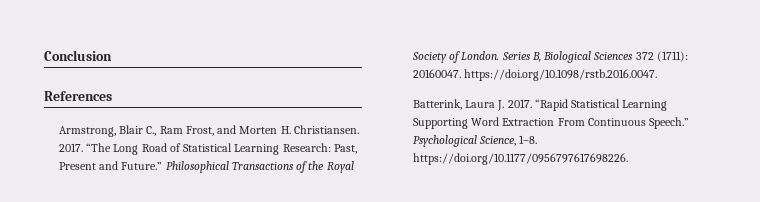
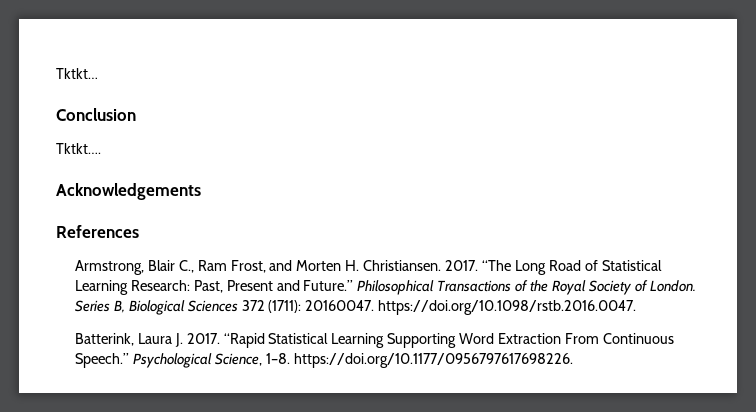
(44, 55) none -> [56,68,98,79] Tktkt… //
(112, 55) none -> [56,143,101,154] [56,183,201,200] // Tktkt…. // Acknowledgements

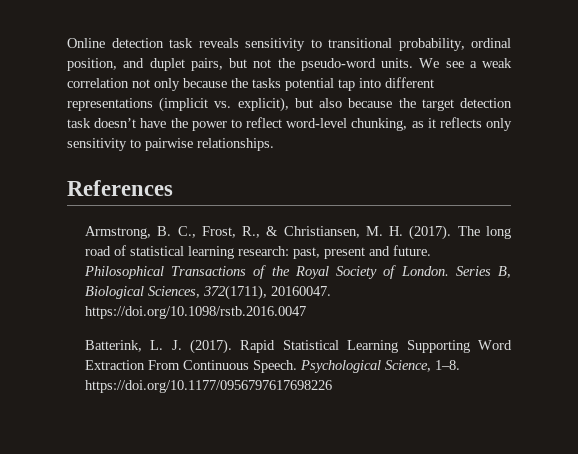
[56,68,98,79] [56,108,136,121] [56,143,101,154] [56,183,201,200] [56,225,139,238] [74,260,662,275] [74,280,354,295] Tktkt… // Conclusion // Tktkt…. // Acknowledgements // References // Armstrong, Blair C., Ram Frost, and Morten H. Christiansen. 2017. “The Long Road of Statistical Learning Research: Past, Present and Future.” -> [67,38,511,51] [67,58,512,71] [67,77,434,91] [67,97,512,112] [67,117,512,131] [67,138,274,151] [67,180,173,196] [84,225,512,240] [84,245,431,259] Online detection task reveals sensitivity to transitional probability, ordinal position, and duplet pairs, but not the pseudo-word units. We see a weak correlation not only because the tasks potential tap into different representations (implicit vs. explicit), but also because the target detection task doesn’t have the power to reflect word-level chunking, as it reflects only sensitivity to pairwise relationships. // References // Armstrong, B. C., Frost, R., & Christiansen, M. H. (2017). The long road of statistical learning research: past, present and future.
[187,300,637,315] [74,333,265,348] Sciences 372 (1711): 20160047. https://doi.org/10.1098/rstb.2016.0047. // Batterink, Laura J. 2017. “Rapid -> [147,285,331,300] [84,306,306,319] [84,339,276,354] Sciences, 372(1711), 20160047. https://doi.org/10.1098/rstb.2016.0047 // Batterink, L. J. (2017). Rapid
[74,353,129,368] Speech.” -> [252,360,297,373] Speech.
[293,353,573,368] https://doi.org/10.1177/0956797617698226. -> [84,380,332,393] https://doi.org/10.1177/0956797617698226

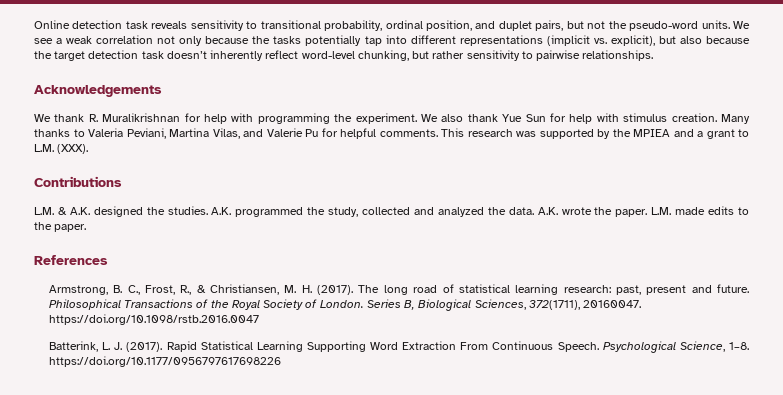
[285,78,334,91] potential -> [305,35,362,46] potentially
[140,117,512,131] [67,138,274,151] have the power to reflect word-level chunking, as it reflects only sensitivity to pairwise relationships. -> [210,50,654,61] [34,85,162,97] [34,113,750,124] [34,128,749,139] [34,144,89,154] [34,176,122,187] [34,206,749,217] [34,222,87,232] inherently reflect word-level chunking, but rather sensitivity to pairwise relationships. // Acknowledgements // We thank R. Muralikrishnan for help with programming the experiment. We also thank Yue Sun for help with stimulus creation. Many thanks to Valeria Peviani, Martina Vilas, and Valerie Pu for helpful comments. This research was supported by the MPIEA and a grant to L.M. (XXX). // Contributions // L.M. & A.K. designed the studies. A.K. programmed the study, collected and analyzed the data. A.K. wrote the paper. L.M. made edits to the paper.

